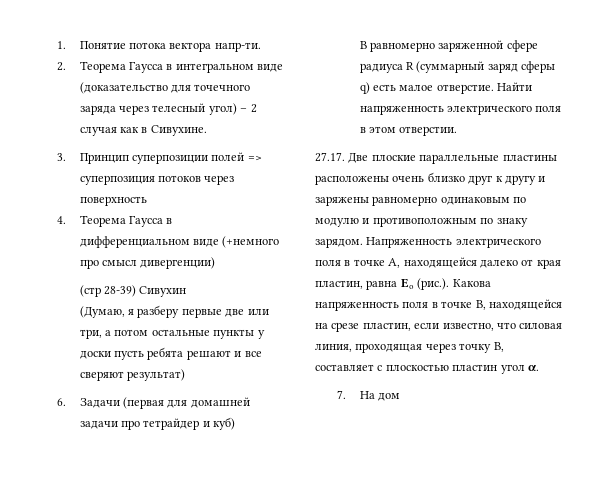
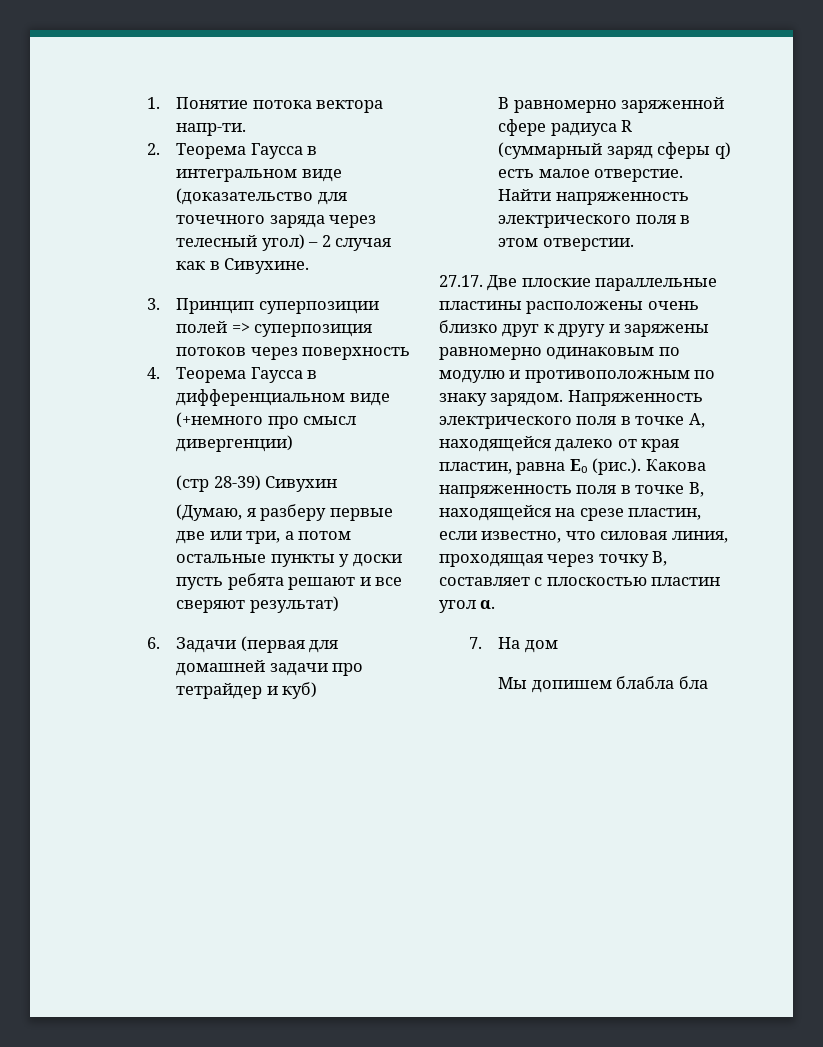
(401, 397) none -> [498,676,708,693] // Мы допишем блабла бла

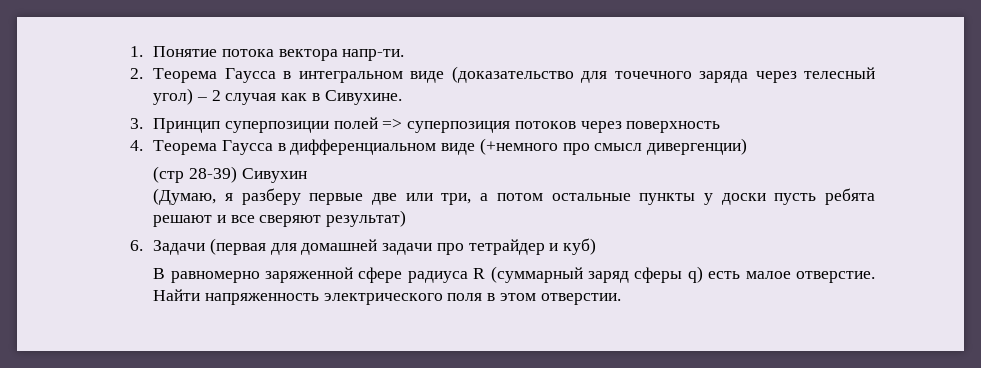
[439,275,718,291] [439,301,699,314] [439,320,710,337] [439,347,680,360] [439,370,716,383] [439,390,703,406] [439,413,705,429] [439,436,680,452] [439,458,706,475] [439,482,704,498] [439,505,702,521] [439,531,728,543] [439,551,668,567] [439,577,721,586] [439,600,496,613] [468,637,558,653] [498,676,708,693] // 27.17. Две плоские параллельные пластины расположены очень близко друг к другу и заряжены равномерно одинаковым по модулю и противоположным по знаку зарядом. Напряженность электрического поля в точке A, находящейся далеко от края пластин, равна Eo (рис.). Какова напряженность поля в точке B, находящейся на срезе пластин, если известно, что силовая линия, проходящая через точку B, составляет с плоскостью пластин угол α. // 7. На дом // Мы допишем блабла бла -> (621, 299) none

